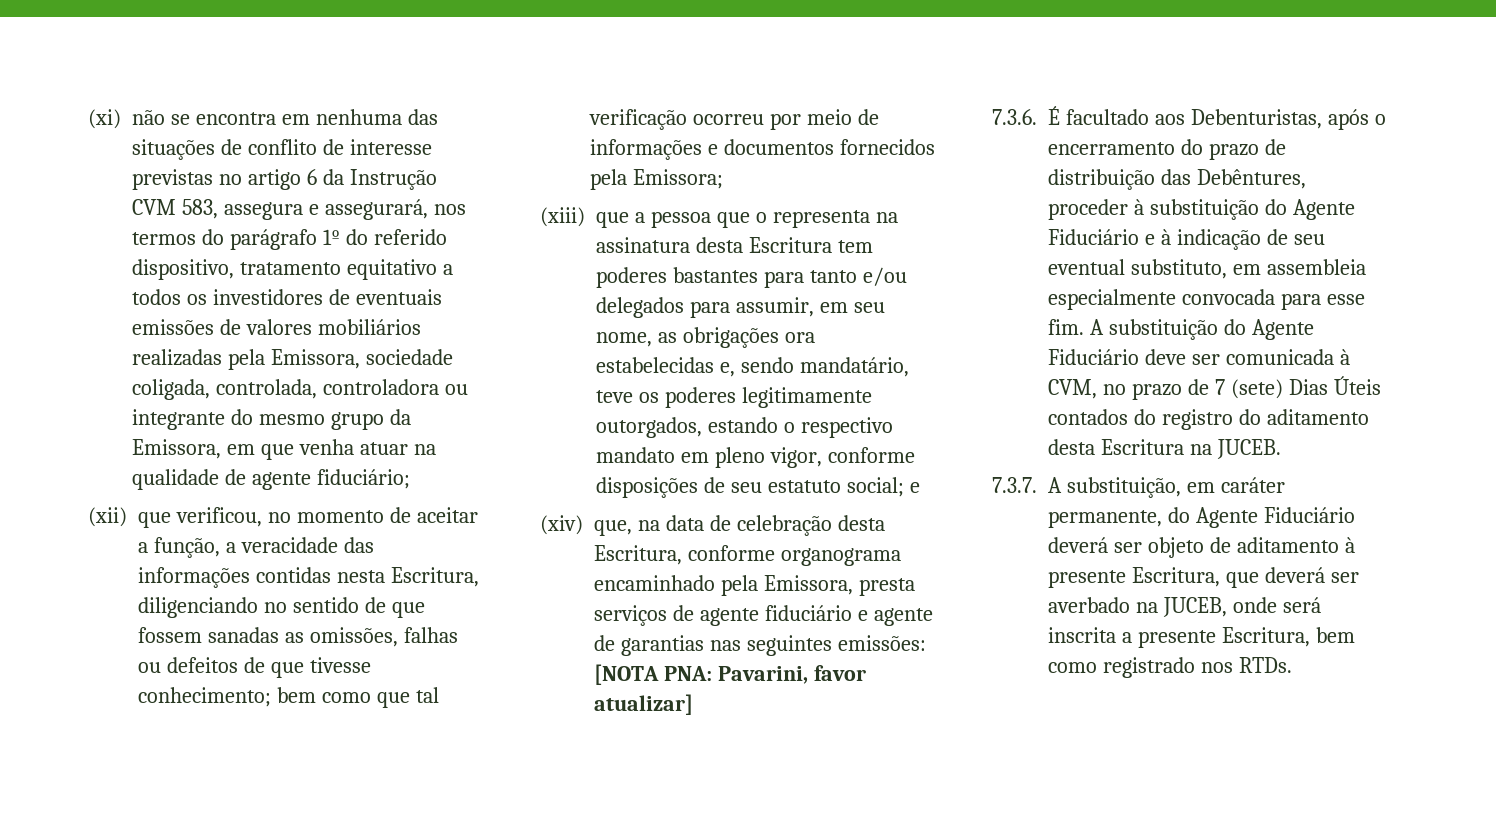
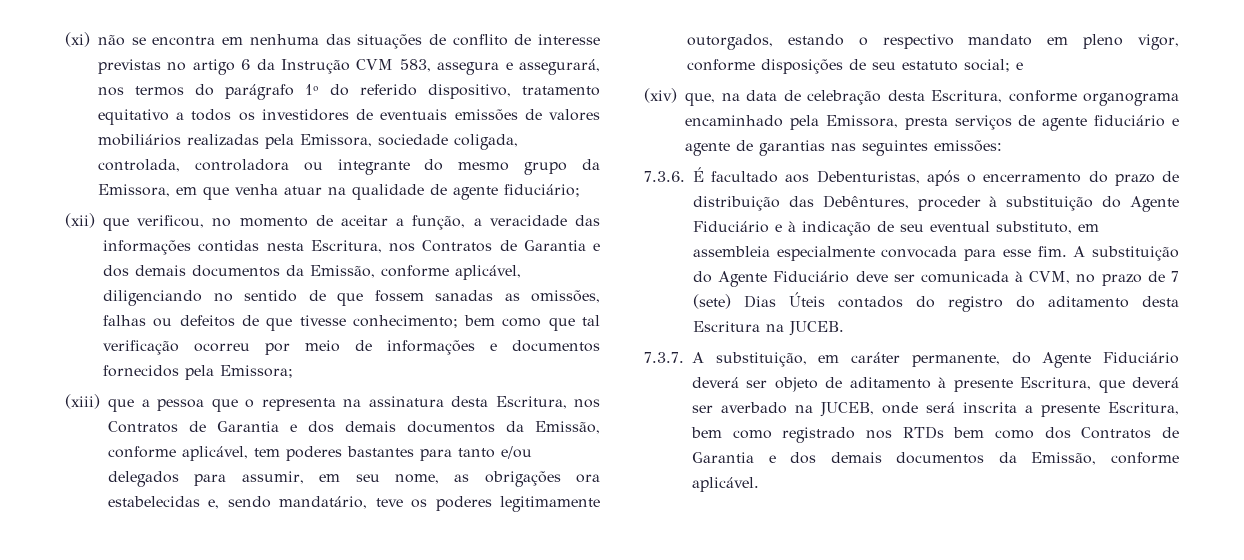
(479, 577) none -> [389,240,600,252] [103,265,521,280] nos Contratos de Garantia e dos demais documentos da Emissão, conforme aplicável,
[748,237,832,253] Escritura -> [495,396,600,409] [108,421,600,434] [108,446,248,461] Escritura, nos Contratos de Garantia e dos demais documentos da Emissão, conforme aplicável,
[594,664,866,685] [594,694,693,715] [NOTA PNA: Pavarini, favor atualizar] -> (1002, 146) none
[1238,657,1292,673] RTDs. -> [902,426,1179,439] [692,452,1179,465] [692,477,759,492] RTDs bem como dos Contratos de Garantia e dos demais documentos da Emissão, conforme aplicável.

